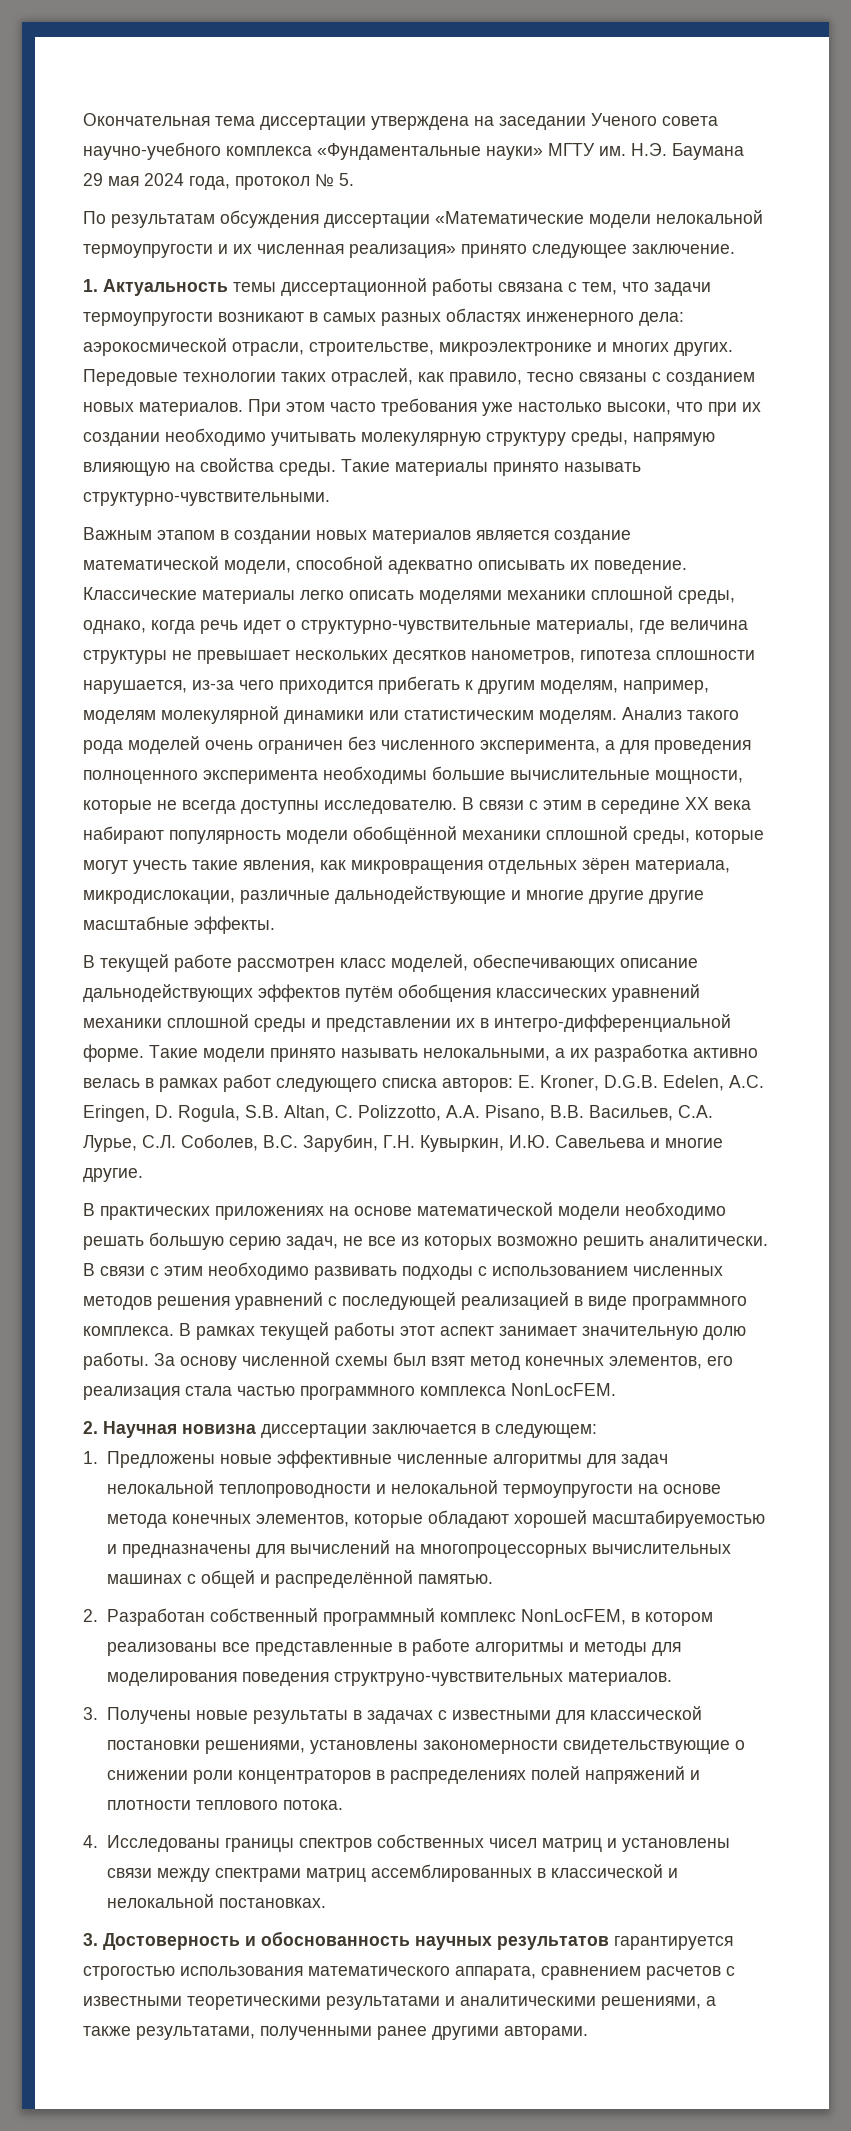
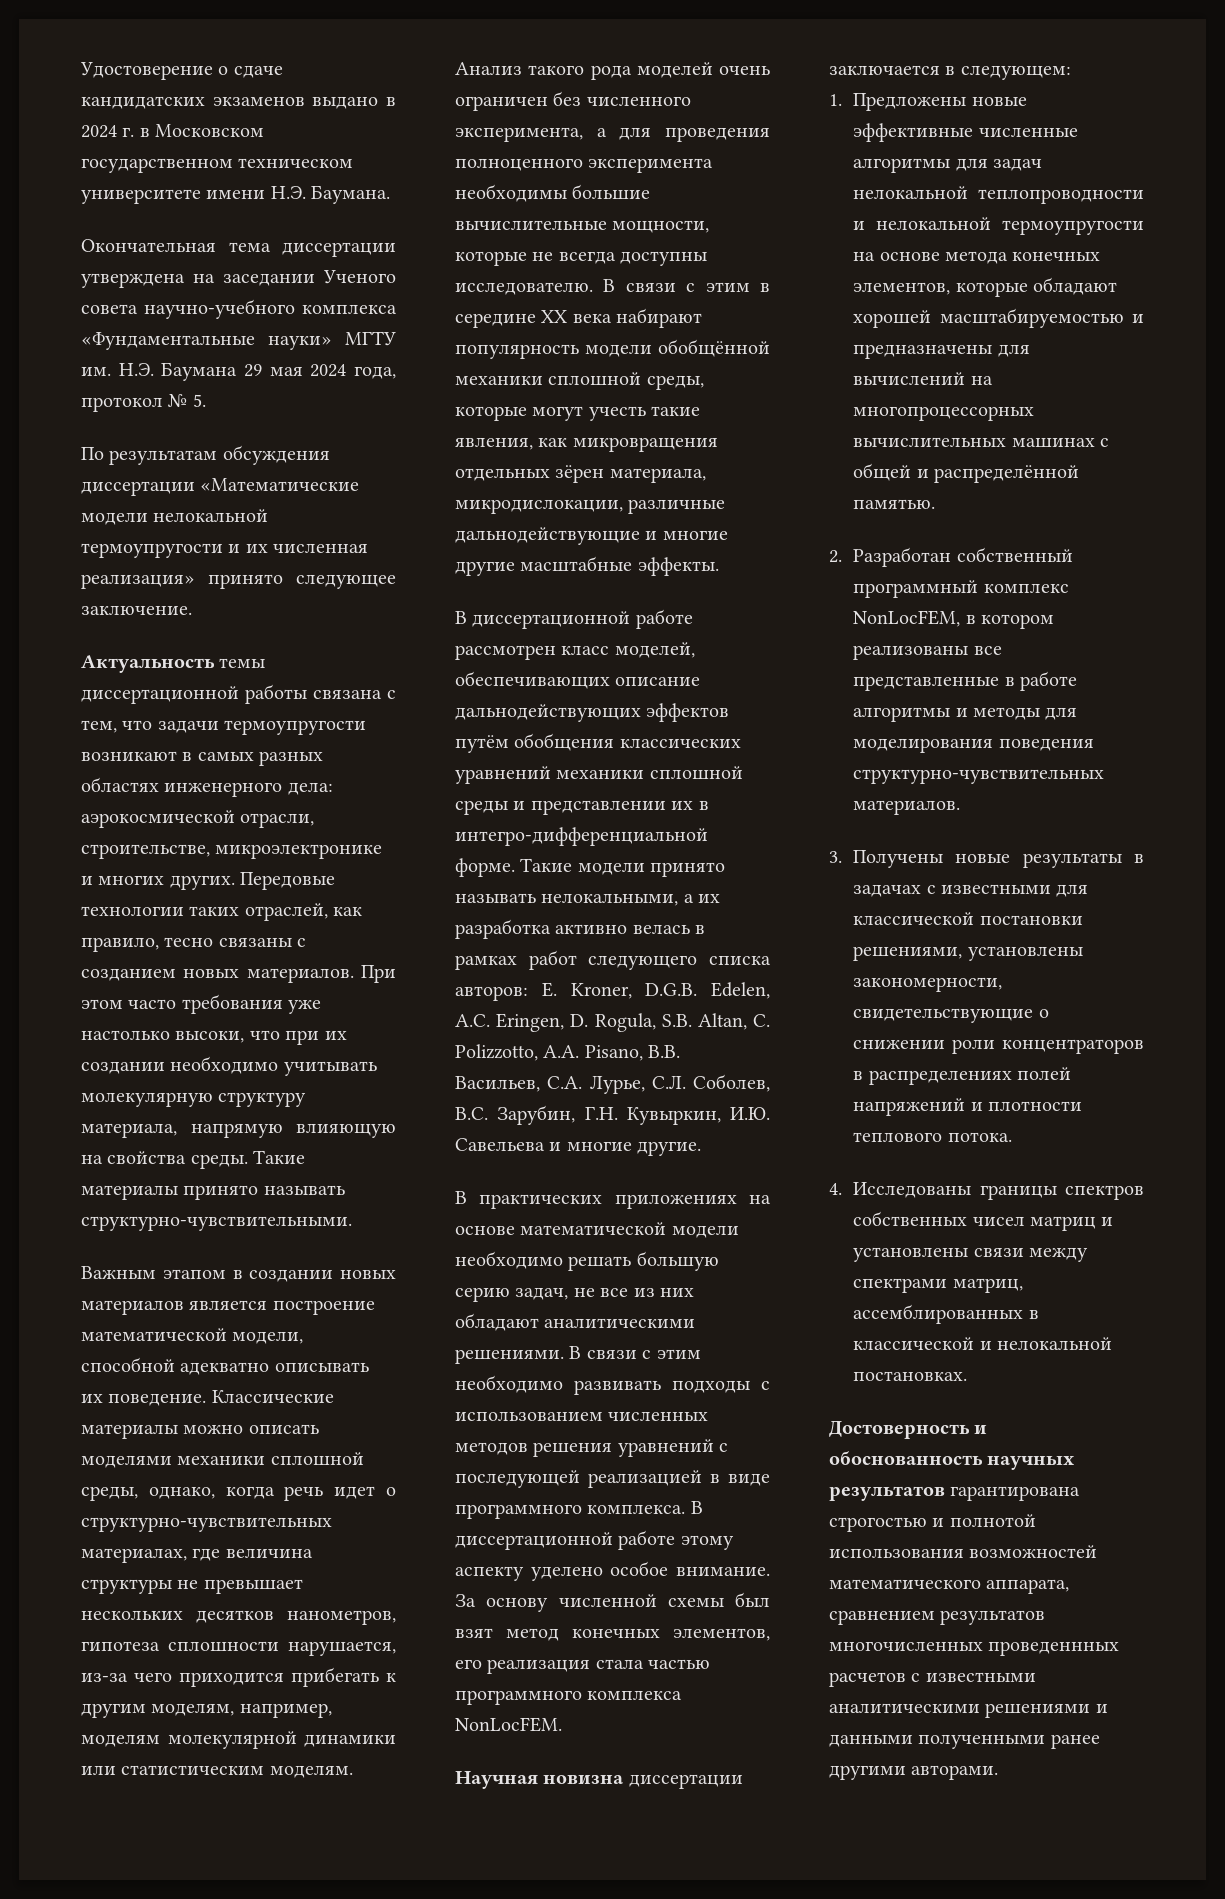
(83, 119) none -> [80,62,283,80] [81,96,397,109] [81,124,265,138] [81,158,354,173] [81,185,391,204] Удостоверение о сдаче кандидатских экзаменов выдано в 2024 г. в Московском государственном техническом университете имени Н.Э. Баумана. //
[83,279,98,292] 1. -> (192, 610) none
[571,432,628,446] среды, -> [81,1123,177,1138] материала,
[554,530,631,544] создание -> [272,1300,375,1315] построение
[300,590,344,600] легко -> [183,1425,244,1434] можно
[301,620,634,634] структурно-чувствительные материалы, -> [81,1517,332,1532] [81,1548,187,1563] структурно-чувствительных материалах,
[649,890,704,904] другие -> (515, 568) none
[100,954,169,972] текущей -> [472,611,631,629] диссертационной
[424,1236,768,1250] которых возможно решить аналитически. -> [660,1288,694,1297] [455,1313,696,1331] [455,1349,564,1364] них обладают аналитическими решениями.
[196,1322,746,1340] [83,1352,149,1370] рамках текущей работы этот аспект занимает значительную долю работы. -> [455,1530,734,1550] [455,1561,770,1581] диссертационной работе этому аспекту уделено особое внимание.
[83,1421,98,1434] 2. -> (562, 1724) none
[333,1672,563,1686] структруно-чувствительных -> [853,769,1105,784] структурно-чувствительных
[422,1740,558,1754] закономерности -> [853,977,1003,992] закономерности,
[305,1868,366,1882] матриц -> [952,1278,1023,1293] матриц,
[83,1933,98,1946] 3. -> (968, 1376) none
[614,1936,733,1950] [83,1966,735,1980] [83,1996,716,2010] [83,2026,255,2040] гарантируется строгостью использования математического аппарата, сравнением расчетов с известными теоретическими результатами и аналитическими решениями, а также результатами, -> [950,1486,1081,1501] [829,1514,1036,1532] [829,1545,1098,1558] [829,1579,1070,1594] [829,1610,1046,1625] [829,1641,1120,1656] [829,1672,1036,1687] [829,1703,1108,1718] [829,1734,913,1747] гарантирована строгостью и полнотой использования возможностей математического аппарата, сравнением результатов многочисленных проведеннных расчетов с известными аналитическими решениями и данными

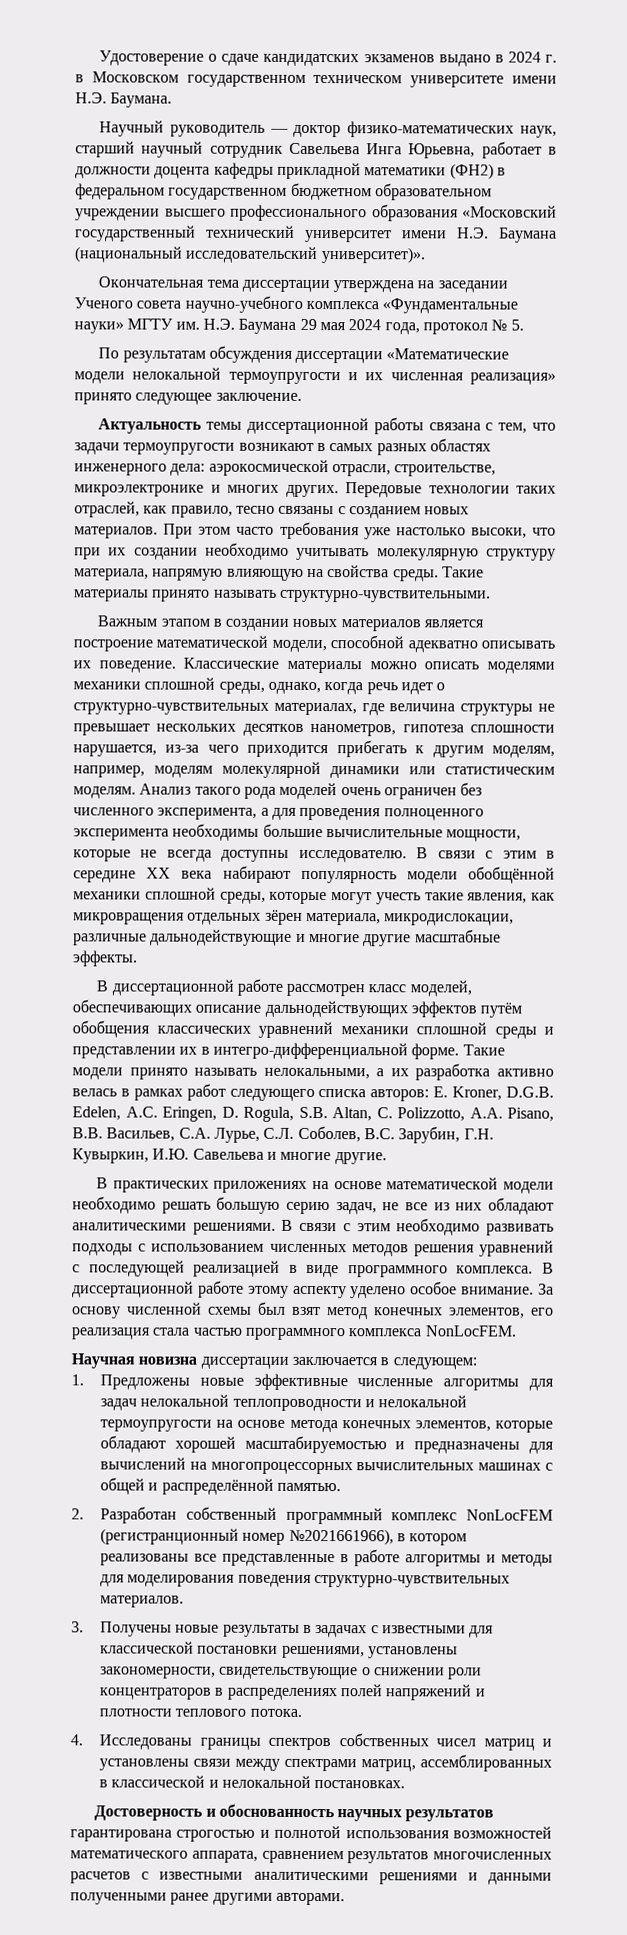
(391, 194) none -> [99,120,557,138] [75,141,557,159] [75,162,506,180] [75,182,492,201] [75,204,557,222] [75,225,557,243] [74,246,426,264] // Научный руководитель — доктор физико-математических наук, старший научный сотрудник Савельева Инга Юрьевна, работает в должности доцента кафедры прикладной математики (ФН2) в федеральном государственном бюджетном образовательном учреждении высшего профессионального образования «Московский государственный технический университет имени Н.Э. Баумана (национальный исследовательский университет)».
[853,610,961,627] NonLocFEM, -> [466,1509,553,1521] [100,1528,394,1546] NonLocFEM (регистранционный номер №2021661966),
[988,1641,1120,1656] проведеннных -> (552, 1855) none

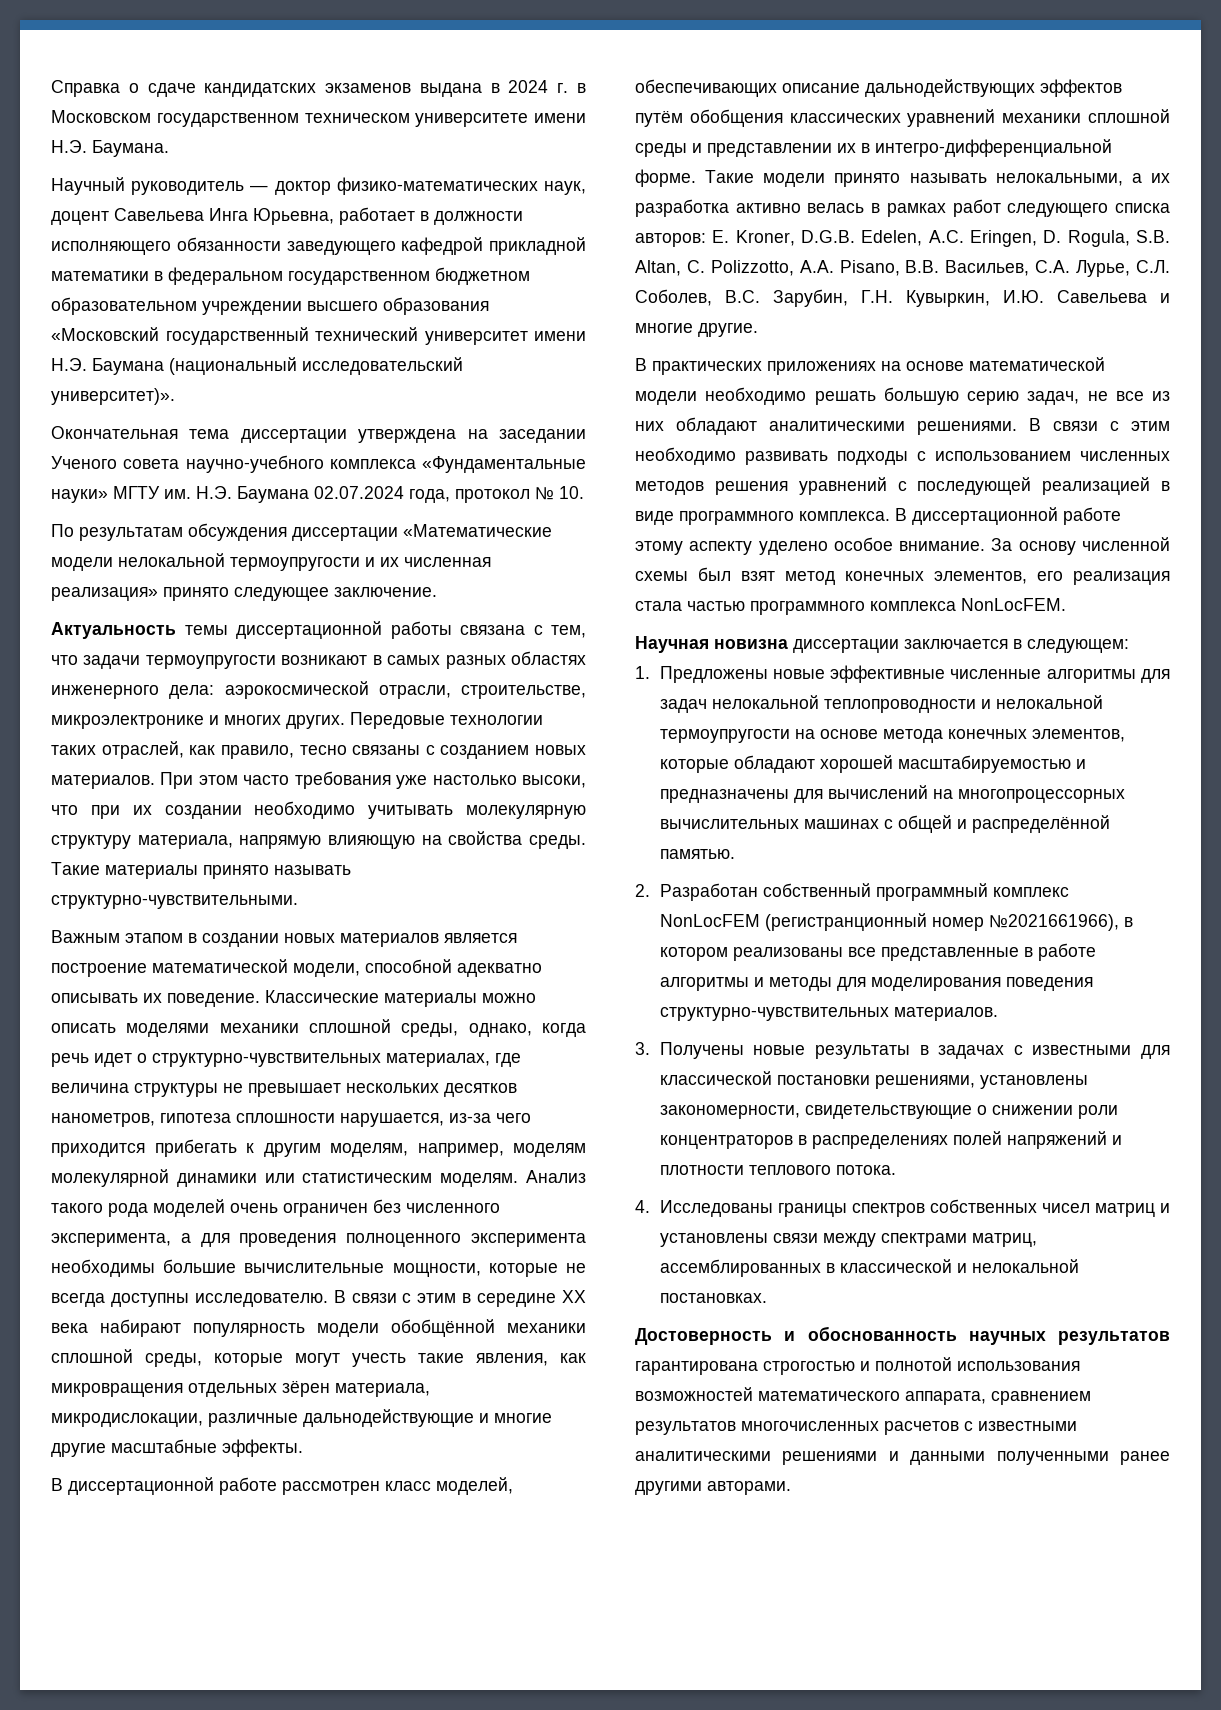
[99,50,205,66] Удостоверение -> [51,80,120,97] Справка
[438,54,491,67] выдано -> [419,83,482,97] выдана
[75,141,283,158] старший научный сотрудник -> [51,211,109,225] доцент
[154,162,274,179] доцента кафедры -> [51,237,484,255] исполняющего обязанности заведующего кафедрой
[449,163,494,180] (ФН2) -> (149, 276) none
[230,204,367,222] профессионального -> (378, 306) none
[299,318,382,331] 29 мая 2024 -> [314,486,404,499] 02.07.2024
[510,319,524,331] 5. -> [559,486,584,499] 10.

